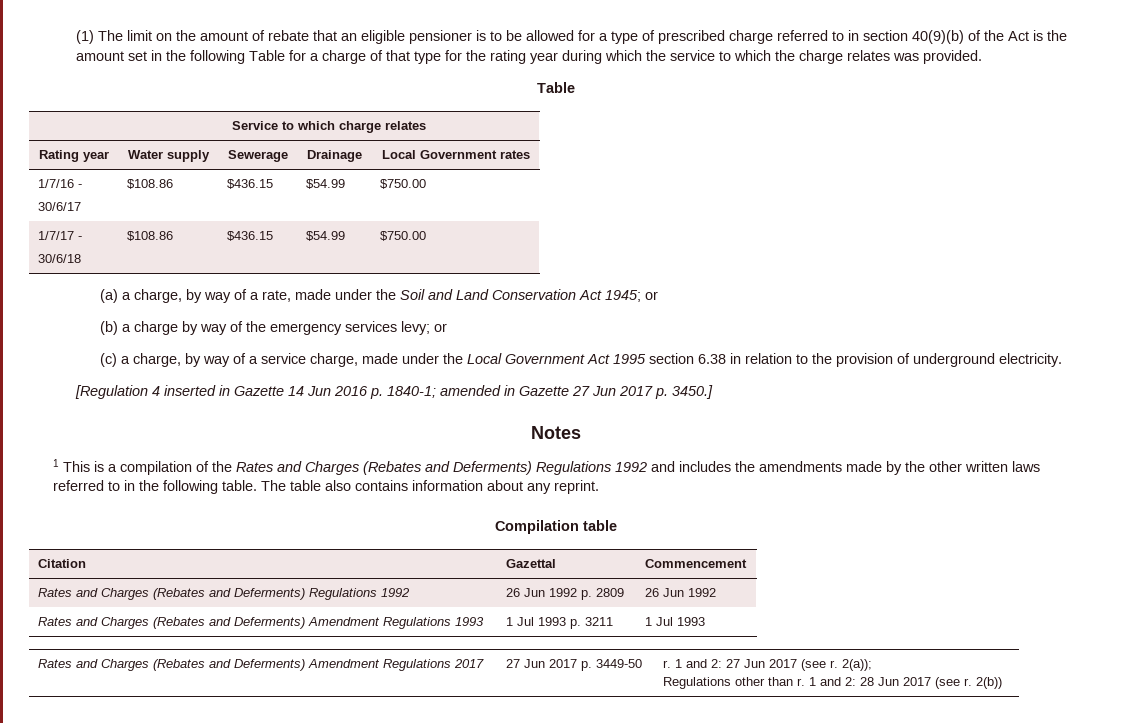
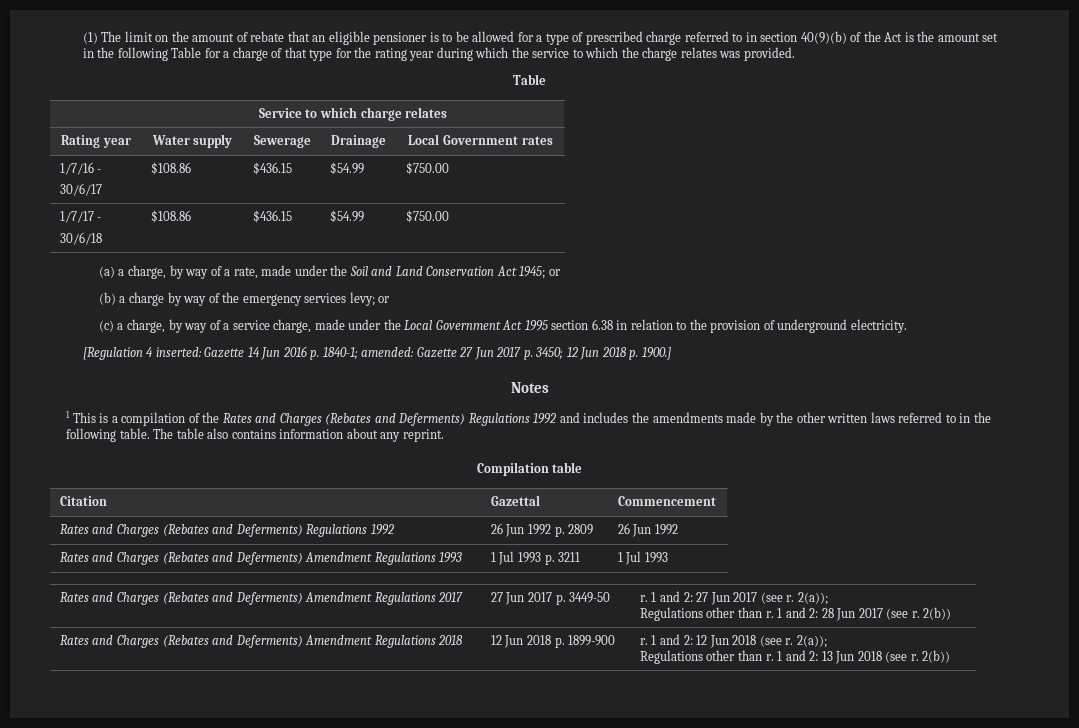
[164,385,231,396] inserted in -> [155,347,202,357] inserted:
[440,385,516,396] amended in -> [361,347,415,357] amended:
[672,385,714,399] 3450.] -> [535,347,671,360] 3450; 12 Jun 2018 p. 1900.]
(1002, 683) none -> [59,635,464,648] [490,635,616,648] [639,634,827,648] [639,650,951,664] // Rates and Charges (Rebates and Deferments) Amendment Regulations 2018 | 12 Jun 2018 p. 1899-900 | r. 1 and 2: 12 Jun 2018 (see r. 2(a)); // Regulations other than r. 1 and 2: 13 Jun 2018 (see r. 2(b))

